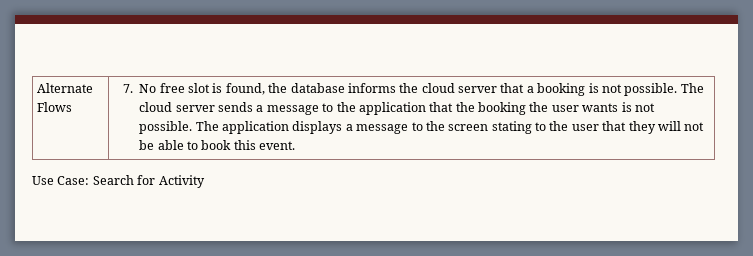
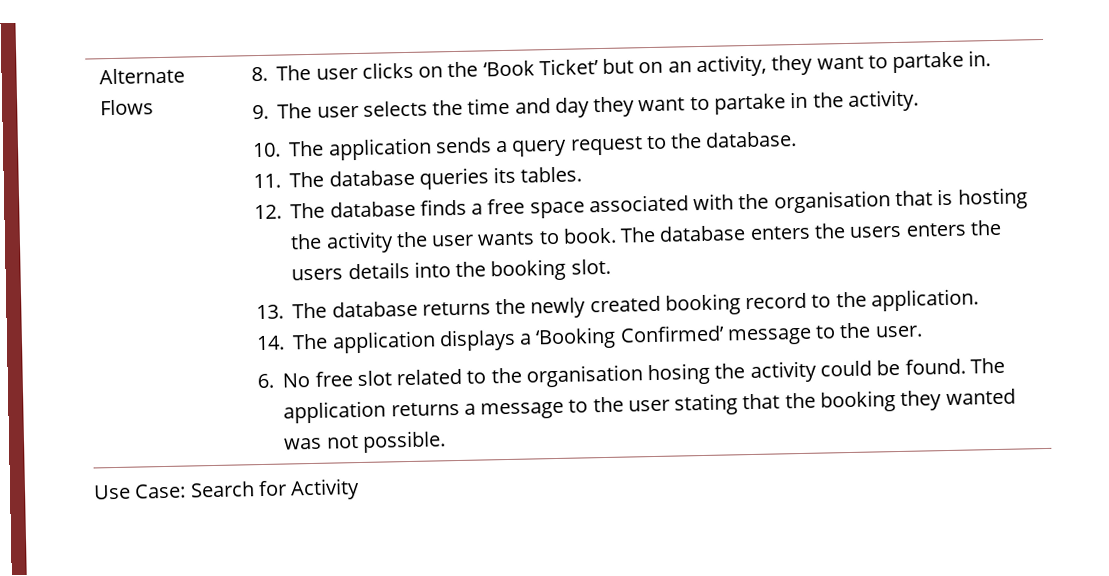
[123,83,704,96] [139,102,426,115] 7. No free slot is found, the database informs the cloud server that a booking is not possible. The cloud server sends a message to the application -> [250,50,992,82] [251,89,919,120] [251,131,798,161] [252,166,583,190] [253,187,1028,220] [290,219,1002,254] [291,258,611,282] [255,288,980,320] [255,322,923,354] [256,357,1005,389] [283,393,739,424] 8. The user clicks on the ‘Book Ticket’ but on an activity, they want to partake in. // 9. The user selects the time and day they want to partake in the activity. // 10. The application sends a query request to the database. // 11. The database queries its tables. // 12. The database finds a free space associated with the organisation that is hosting the activity the user wants to book. The database enters the users enters the users details into the booking slot. // 13. The database returns the newly created booking record to the application. // 14. The application displays a ‘Booking Confirmed’ message to the user. // 6. No free slot related to the organisation hosing the activity could be found. The application returns a message to the user stating
[529,102,655,112] [139,121,705,134] [139,140,296,150] the user wants is not possible. The application displays a message to the screen stating to the user that they will not be able to book this event. -> [900,388,1016,411] [284,430,446,453] they wanted was not possible.

